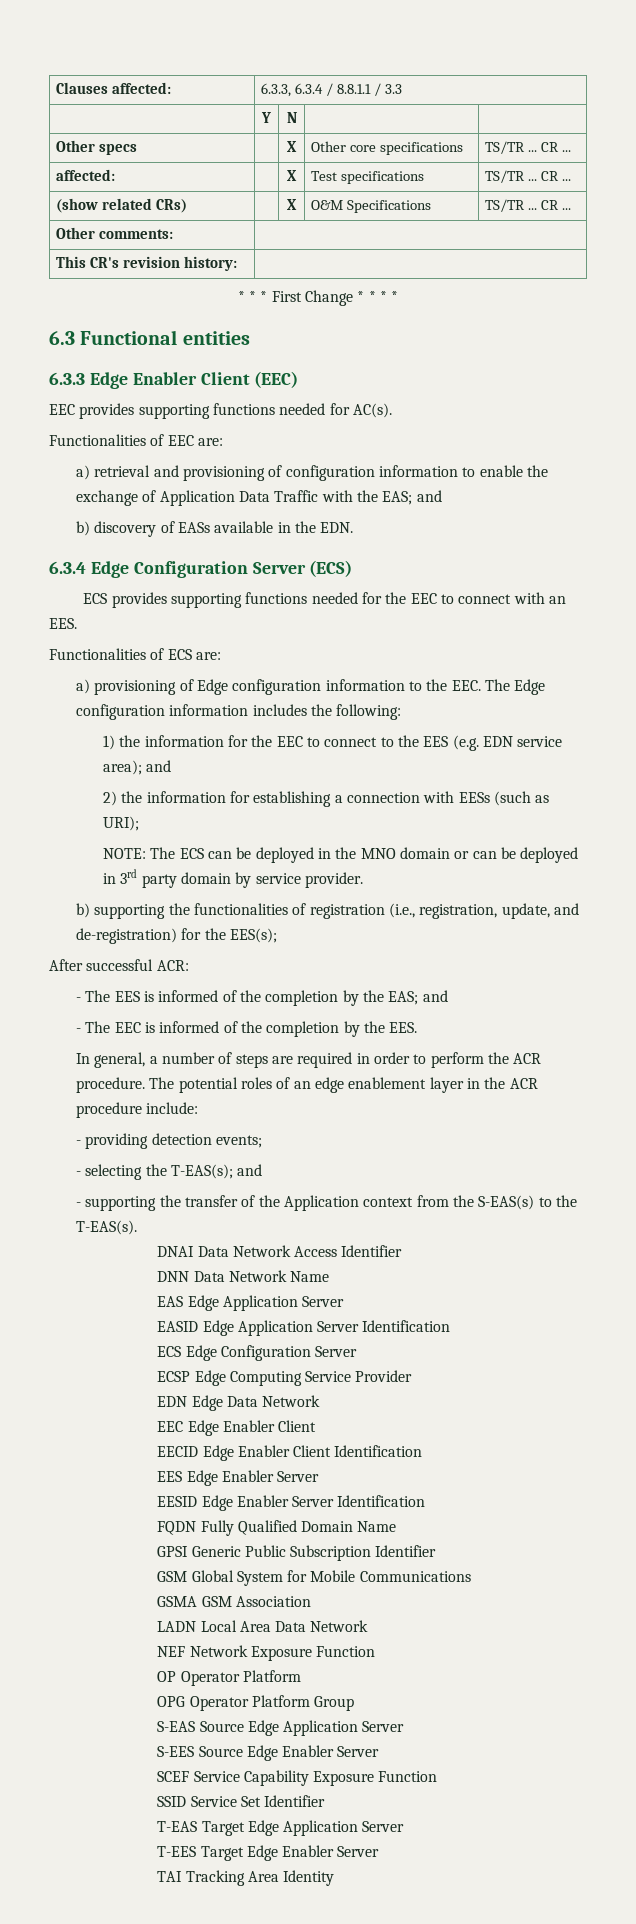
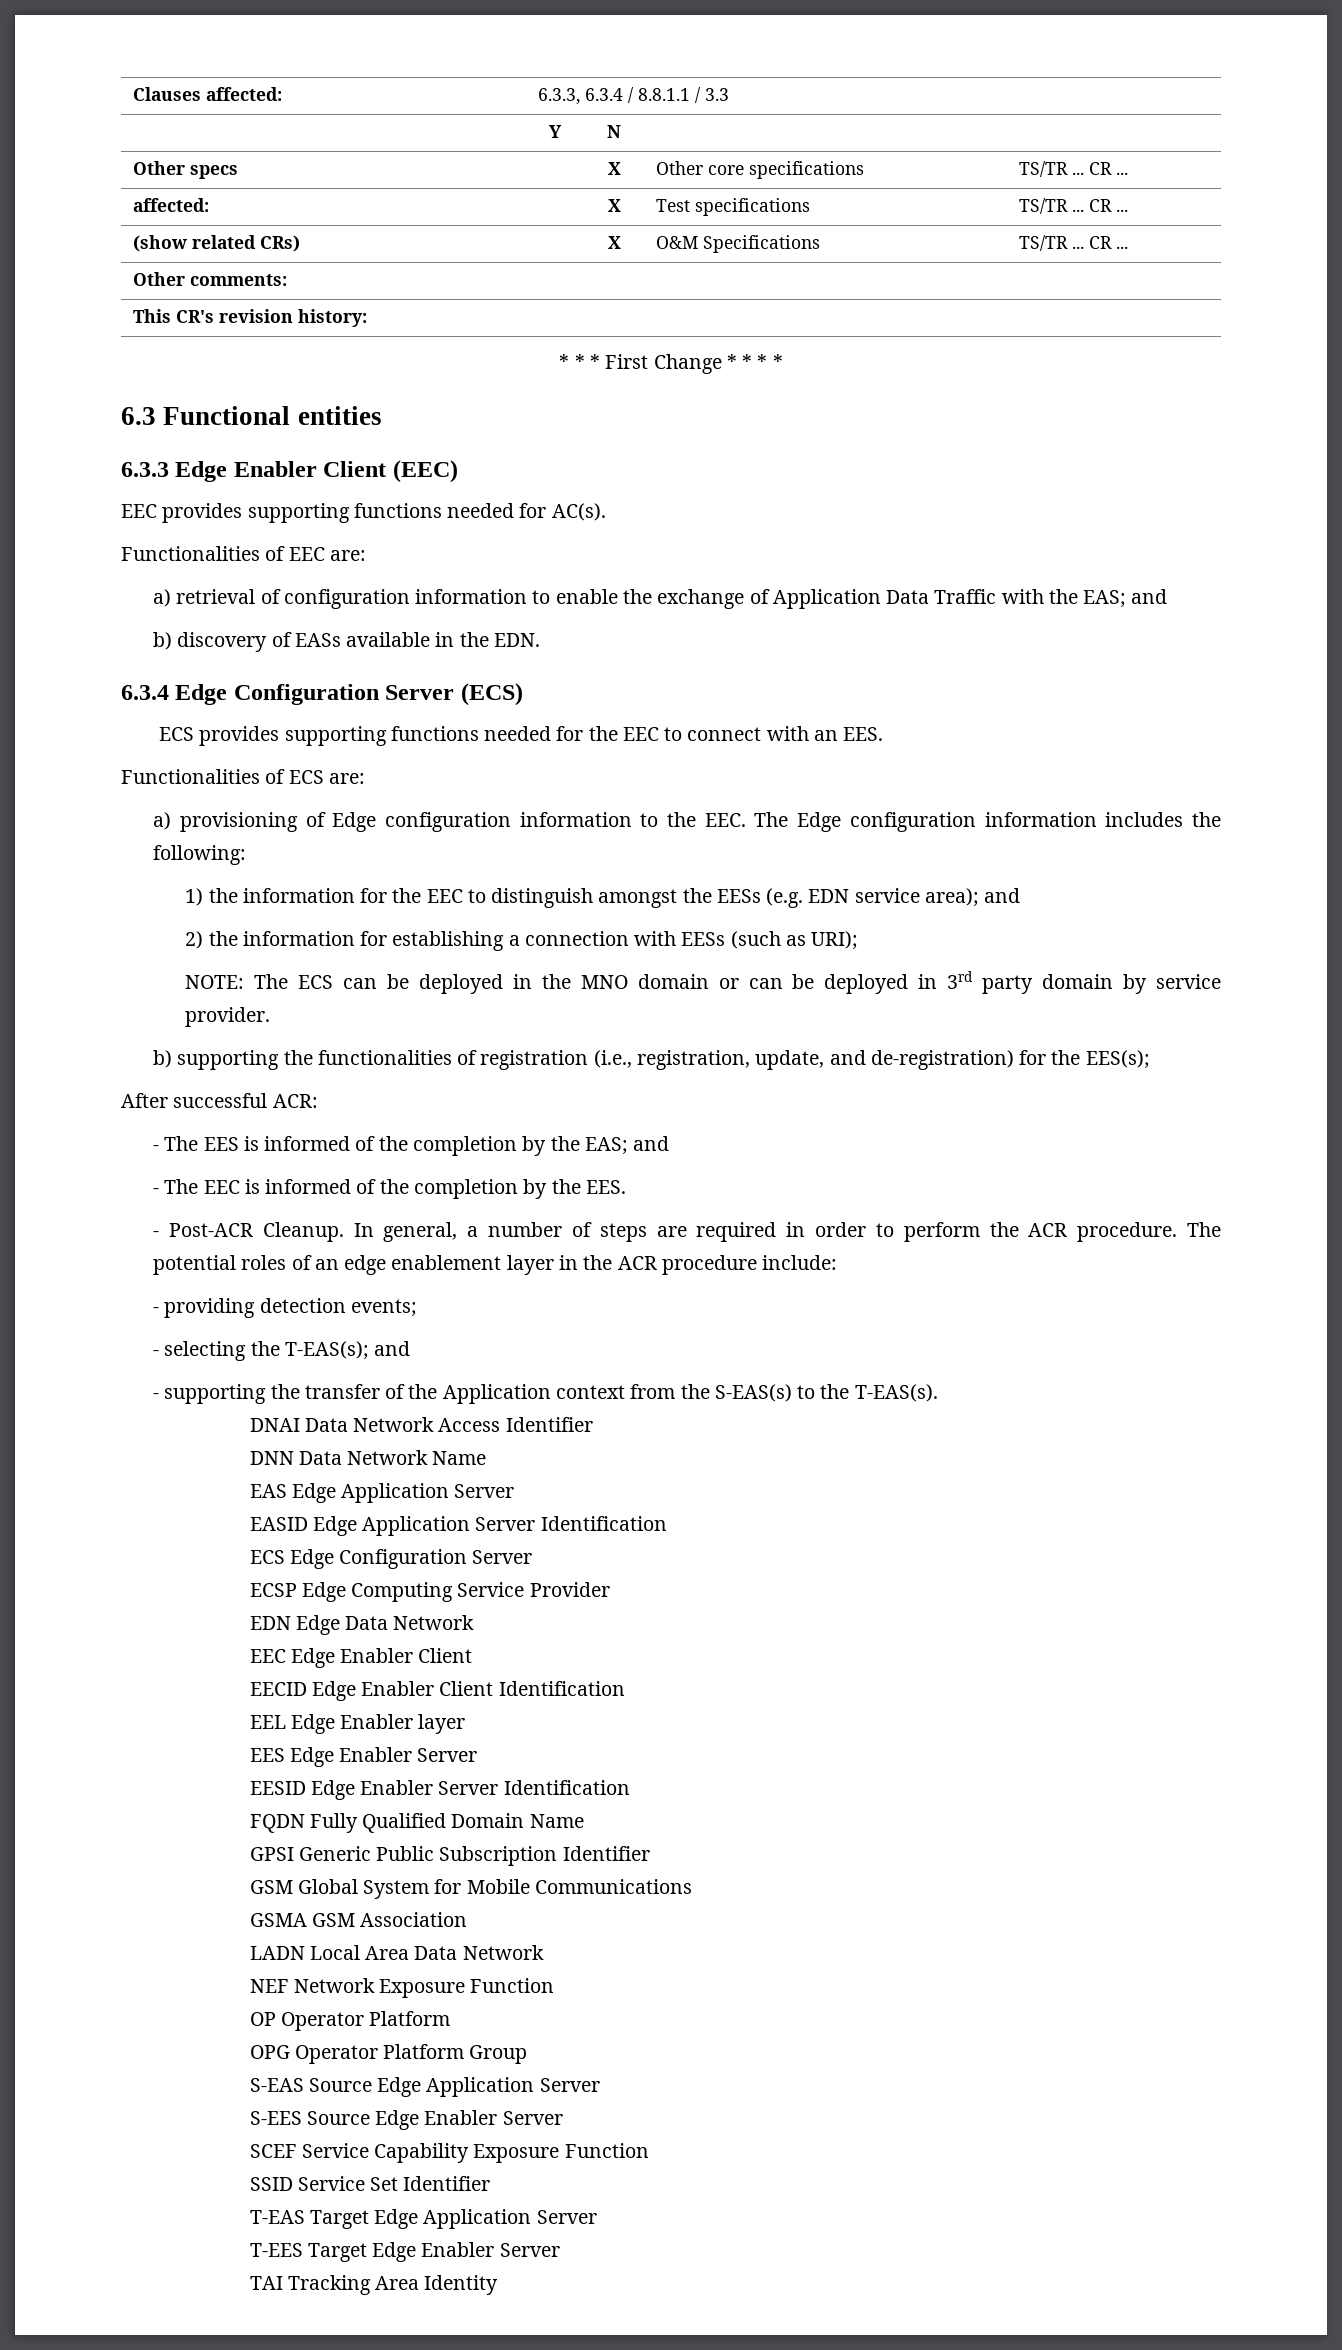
[153,465,266,481] and provisioning -> (256, 596) none
[324,735,449,747] connect to the EES -> [491,888,761,908] distinguish amongst the EESs
(418, 1027) none -> [153,1222,344,1242] - Post-ACR Cleanup.
(423, 1451) none -> [249,1714,466,1734] // EEL Edge Enabler layer

